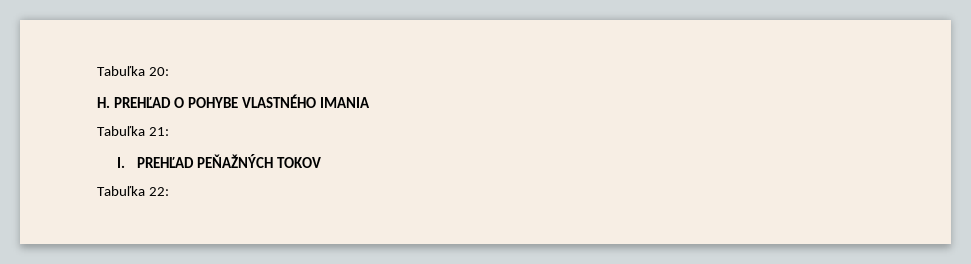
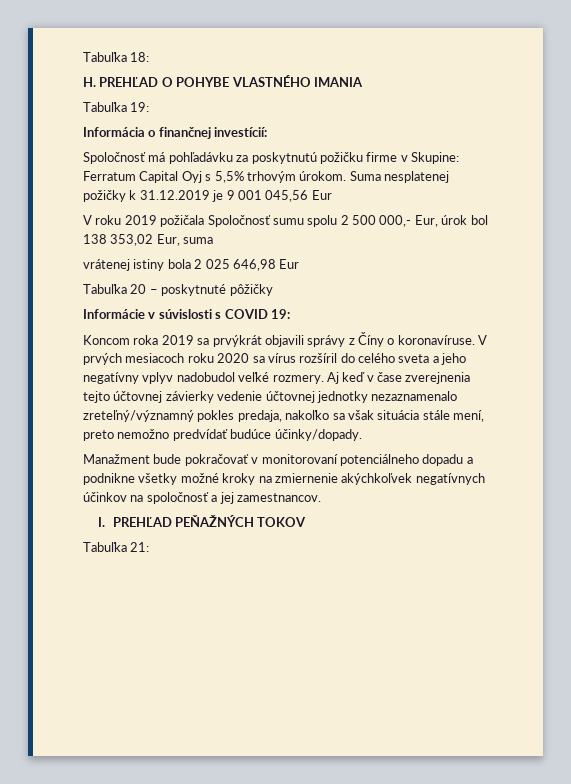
[97,66,169,76] Tabuľka 20: -> [83,52,150,62] Tabuľka 18:
[148,127,169,136] 21: -> [130,102,150,112] [83,127,268,139] [83,152,459,164] [83,171,449,183] [83,190,332,202] [83,215,488,227] [83,234,214,246] [83,259,300,271] [83,284,273,296] [83,309,290,319] [83,332,488,347] [83,353,467,365] [83,372,471,384] [83,391,458,403] [83,410,484,422] [83,429,362,441] [83,454,473,466] [83,473,485,485] [83,492,321,504] 19: // Informácia o finančnej investícií: // Spoločnosť má pohľadávku za poskytnutú požičku firme v Skupine: Ferratum Capital Oyj s 5,5% trhovým úrokom. Suma nesplatenej požičky k 31.12.2019 je 9 001 045,56 Eur // V roku 2019 požičala Spoločnosť sumu spolu 2 500 000,- Eur, úrok bol 138 353,02 Eur, suma // vrátenej istiny bola 2 025 646,98 Eur // Tabuľka 20 – poskytnuté pôžičky // Informácie v súvislosti s COVID 19: // Koncom roka 2019 sa prvýkrát objavili správy z Číny o koronavíruse. V prvých mesiacoch roku 2020 sa vírus rozšíril do celého sveta a jeho negatívny vplyv nadobudol veľké rozmery. Aj keď v čase zverejnenia tejto účtovnej závierky vedenie účtovnej jednotky nezaznamenalo zreteľný/významný pokles predaja, nakoľko sa však situácia stále mení, preto nemožno predvídať budúce účinky/dopady. // Manažment bude pokračovať v monitorovaní potenciálneho dopadu a podnikne všetky možné kroky na zmiernenie akýchkoľvek negatívnych účinkov na spoločnosť a jej zamestnancov.
[148,187,169,196] 22: -> [130,542,150,552] 21:

